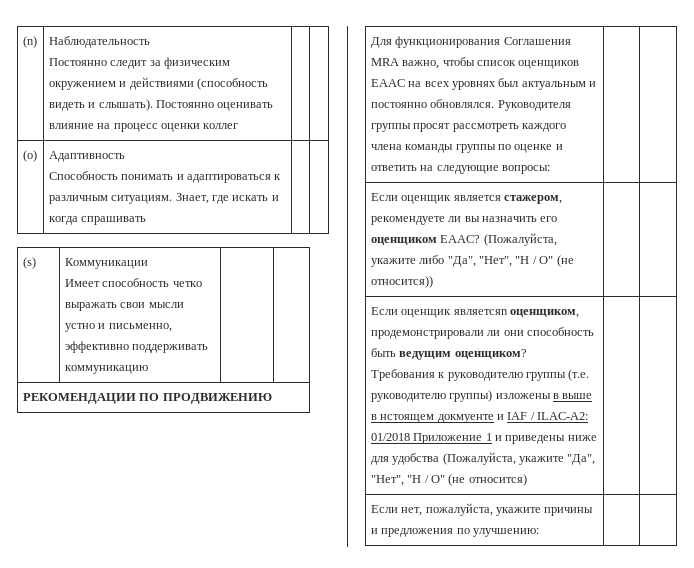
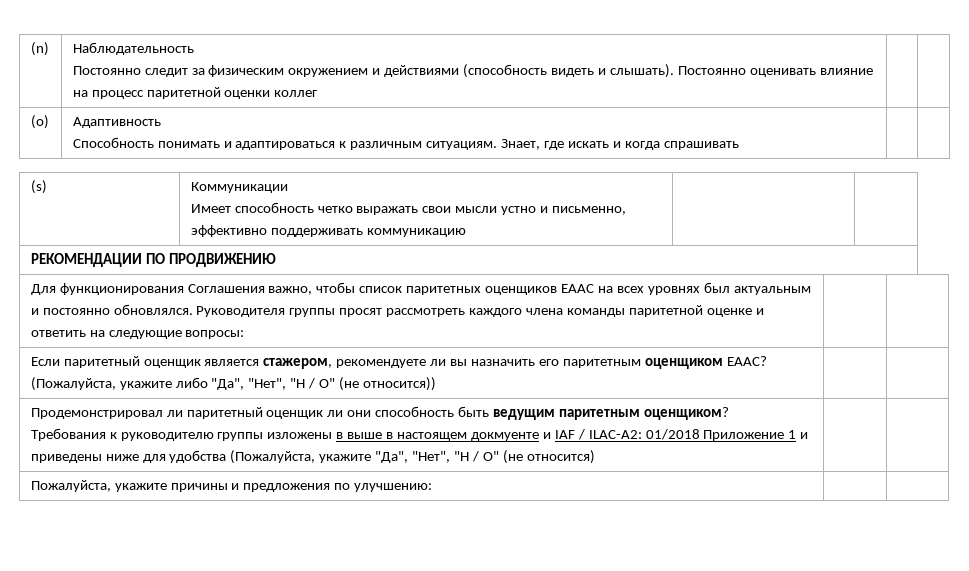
(158, 127) none -> [146,87,221,99] паритетной
[370,58,399,66] MRA -> (265, 288) none
(517, 63) none -> [406,286,482,295] паритетных
[455,144,512,153] группы по -> [628,305,703,317] паритетной
(398, 197) none -> [63,356,140,368] паритетный
(558, 219) none -> [562,359,641,368] паритетным
[370,307,580,318] [370,330,484,339] Если оценщик являетсяn оценщиком, продемонстрировали -> [30,407,324,419] Продемонстрировал ли паритетный оценщик
(452, 355) none -> [558,409,640,420] паритетным
[568,369,590,381] [370,390,493,402] (т.е. руководителю группы) -> (264, 436) none
[380,414,435,423] нстоящем -> [397,432,468,441] настоящем
[370,503,493,516] Если нет, пожалуйста, -> [30,480,111,492] Пожалуйста,

